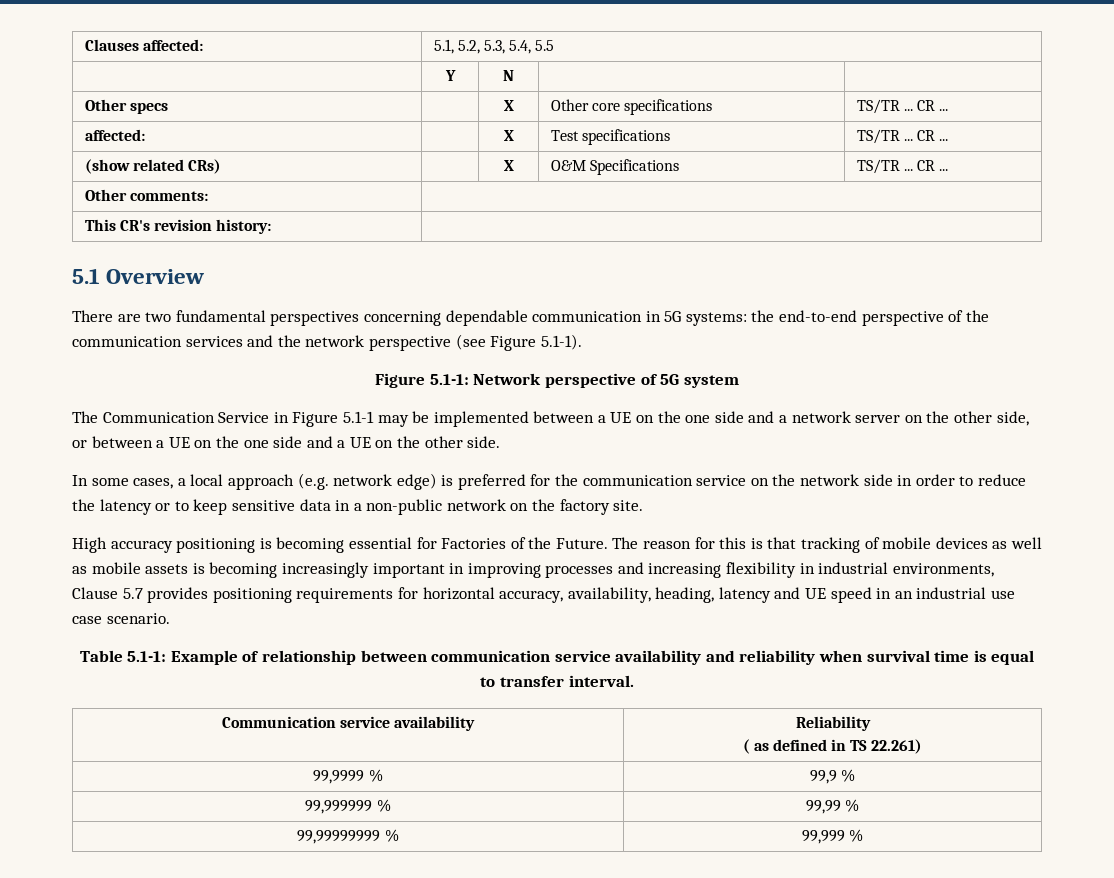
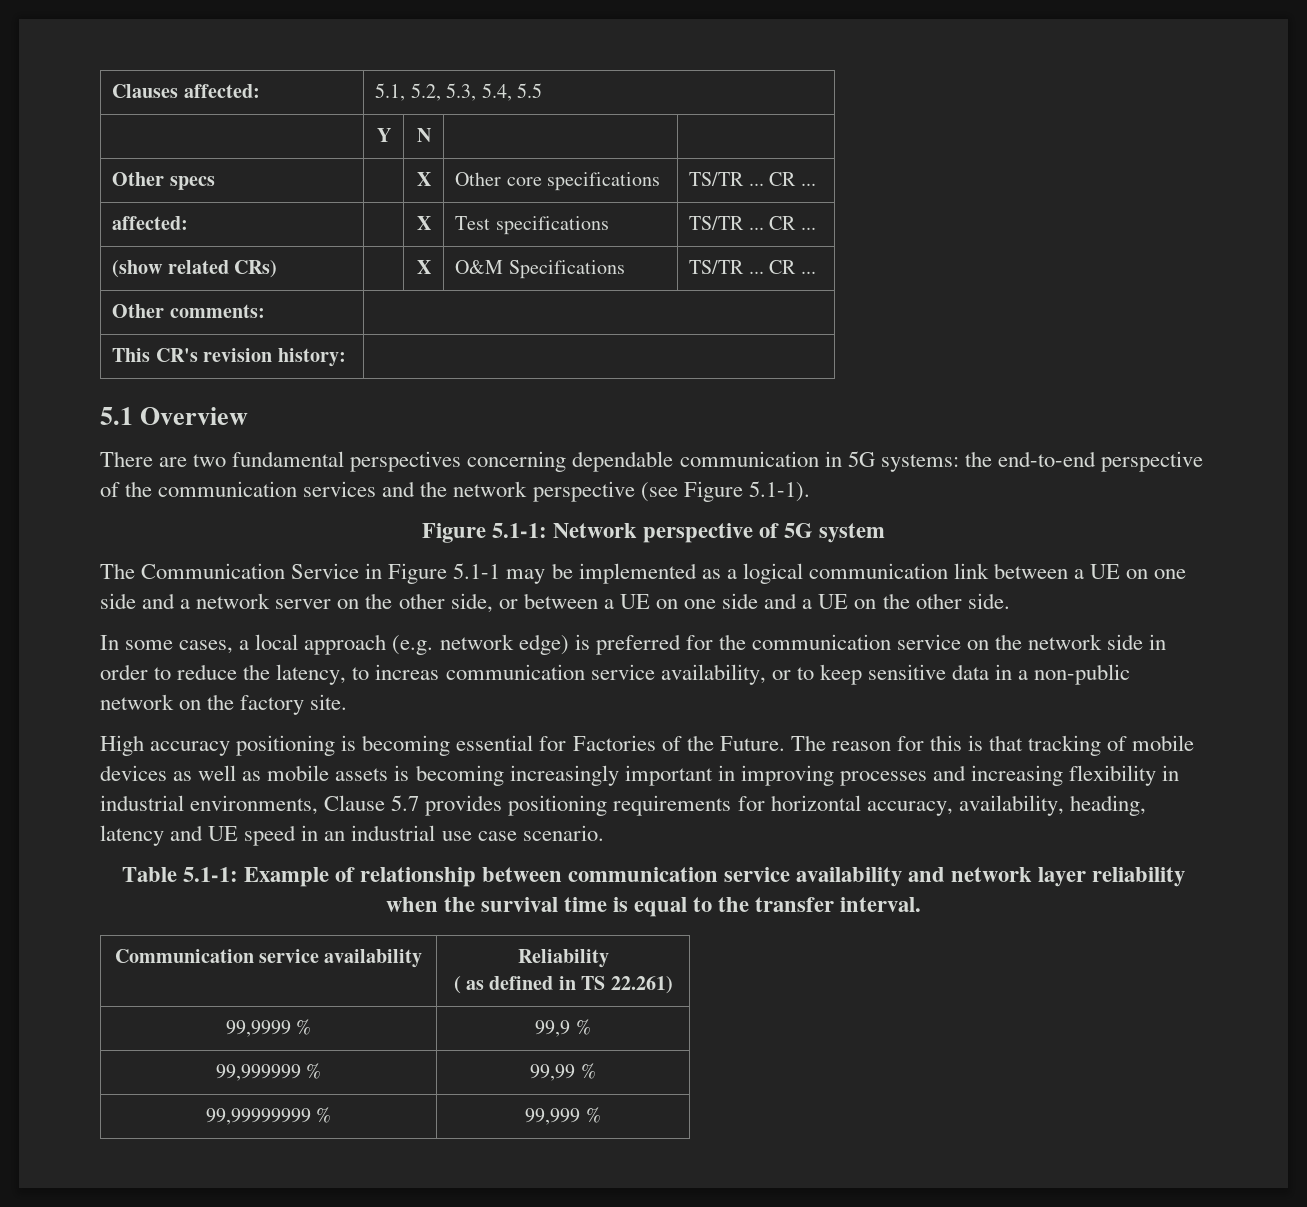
[533,411,681,423] between a UE on the -> [701,563,1149,584] as a logical communication link between a UE on
[215,436,239,448] the -> (678, 604) none
[99,499,152,515] latency -> [276,664,766,685] latency, to increas communication service availability,
(735, 656) none -> [951,867,1087,887] network layer
(863, 656) none -> [443,897,475,912] the
(496, 682) none -> [718,897,750,912] the

